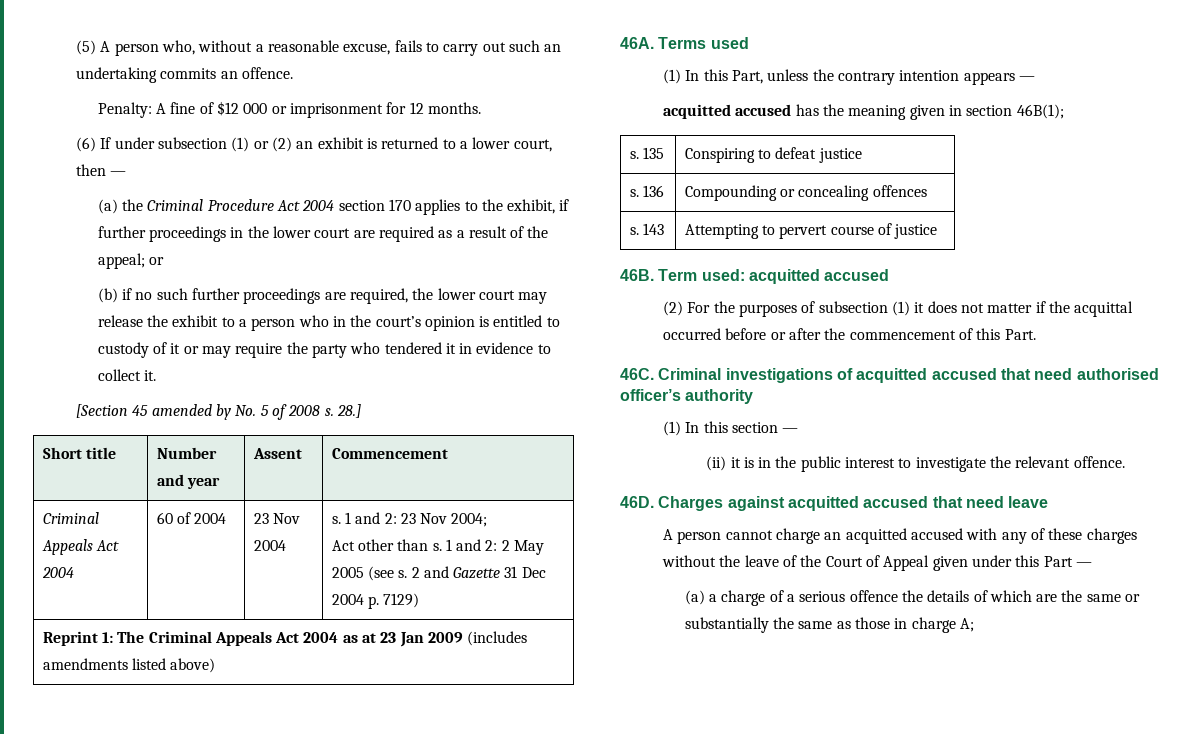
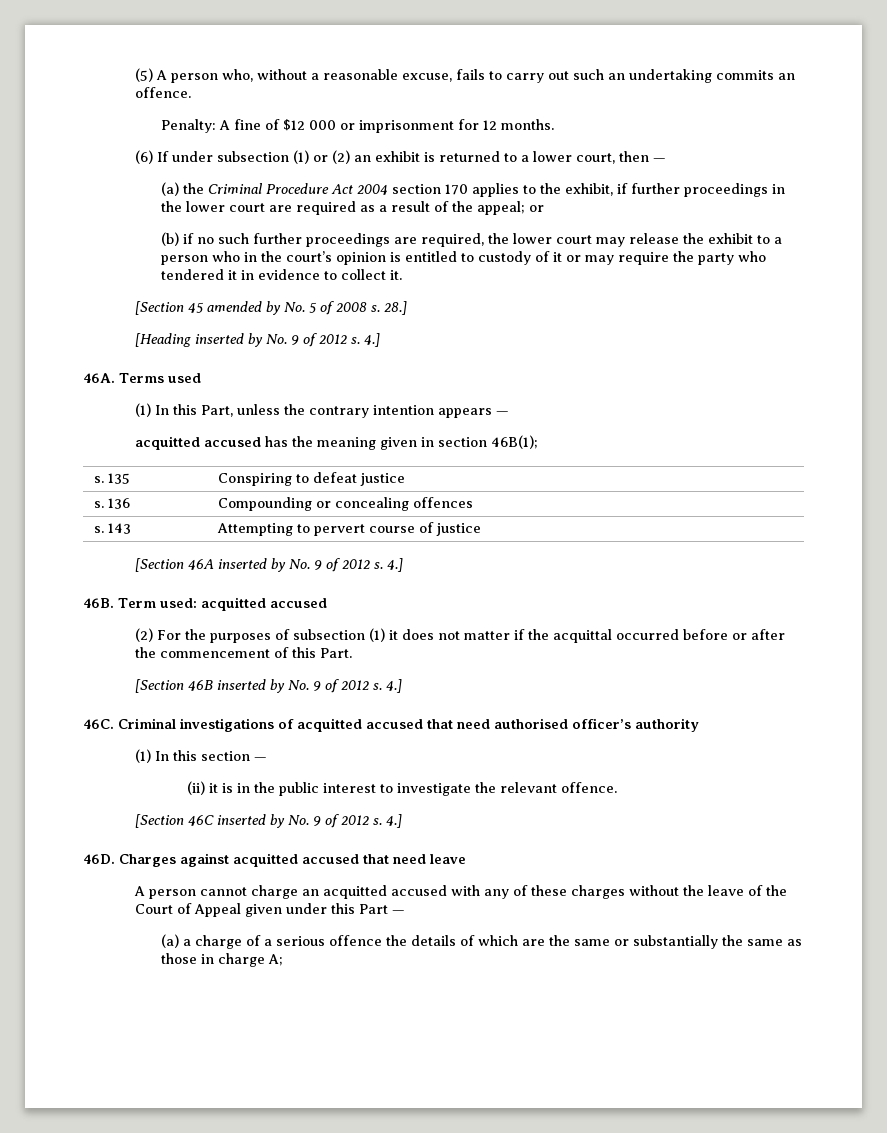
[42,447,116,459] [156,447,217,459] [156,474,220,489] [252,448,302,459] [331,448,448,459] [42,512,99,524] [41,539,119,555] [41,567,74,578] [156,512,227,524] [253,513,300,524] [253,540,286,551] [331,512,488,527] [331,539,545,555] [331,566,546,581] [331,593,420,609] [42,631,528,647] [42,658,216,673] // Short title | Number and year | Assent | Commencement // Criminal Appeals Act 2004 | 60 of 2004 | 23 Nov 2004 | s. 1 and 2: 23 Nov 2004; // Act other than s. 1 and 2: 2 May 2005 (see s. 2 and Gazette 31 Dec 2004 p. 7129) // Reprint 1: The Criminal Appeals Act 2004 as at 23 Jan 2009 (includes amendments listed above) -> [135,333,381,347] // [Heading inserted by No. 9 of 2012 s. 4.]
(938, 231) none -> [135,558,404,572] // [Section 46A inserted by No. 9 of 2012 s. 4.]
(1036, 334) none -> [135,679,403,693] // [Section 46B inserted by No. 9 of 2012 s. 4.]
(1125, 462) none -> [135,814,403,828] // [Section 46C inserted by No. 9 of 2012 s. 4.]

